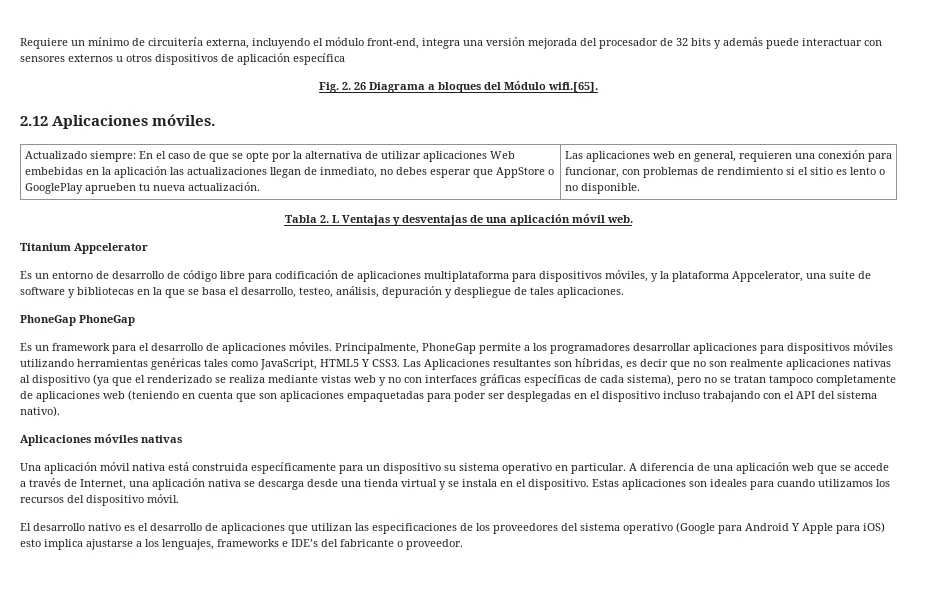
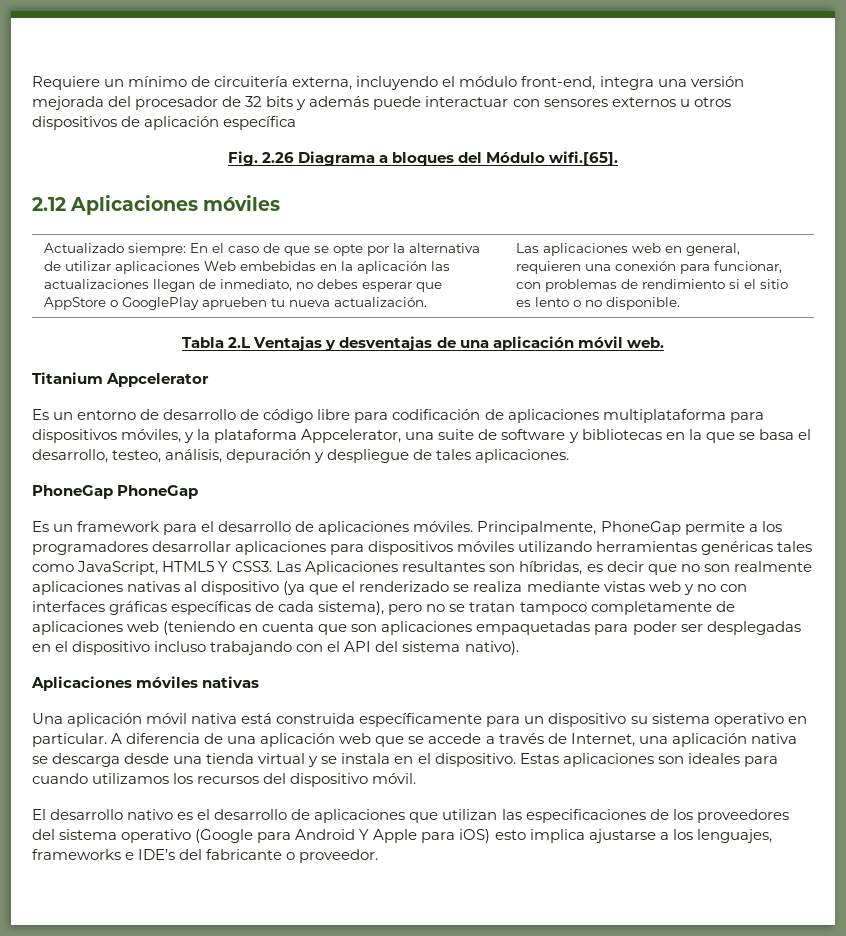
[342,82,366,90] 2. 26 -> [261,152,294,163] 2.26
[152,114,216,126] móviles. -> [203,195,281,211] móviles
[319,215,339,223] 2. L -> [228,337,251,348] 2.L

